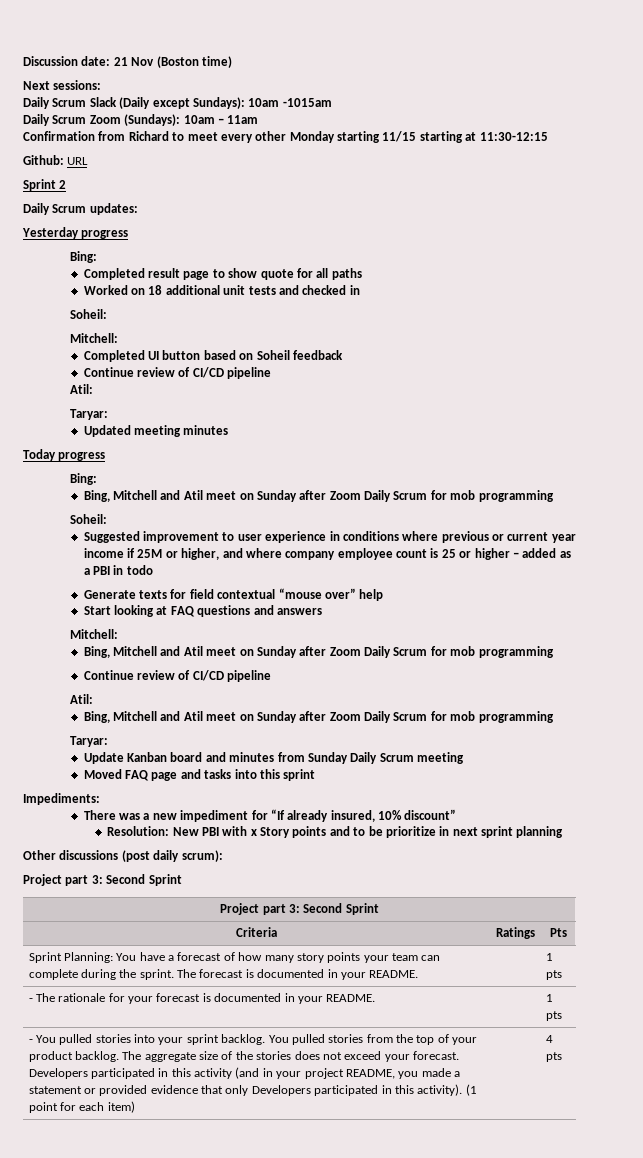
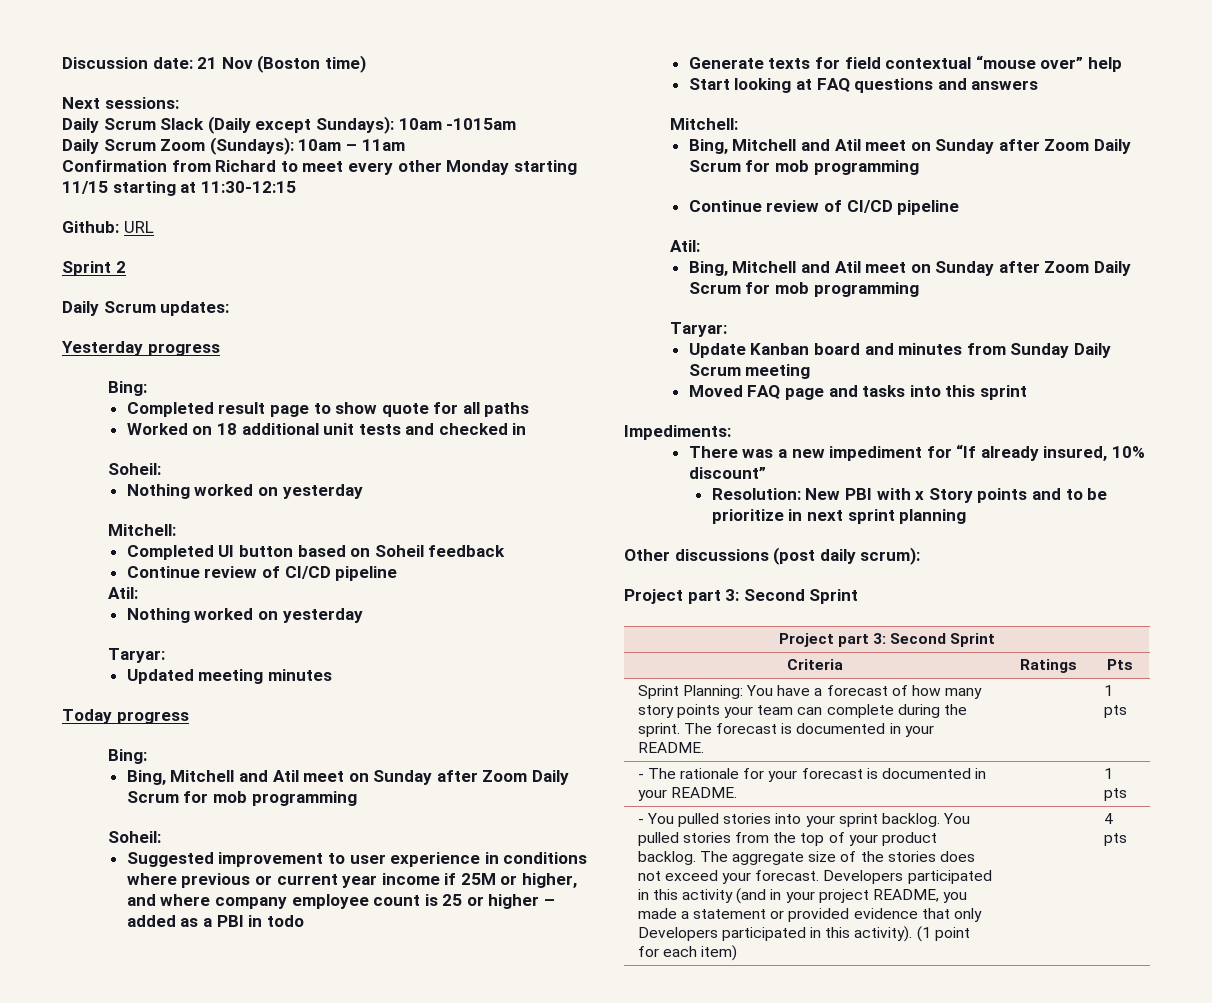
(107, 314) none -> [126,484,363,499] // Nothing worked on yesterday
(93, 389) none -> [126,608,363,623] // Nothing worked on yesterday

